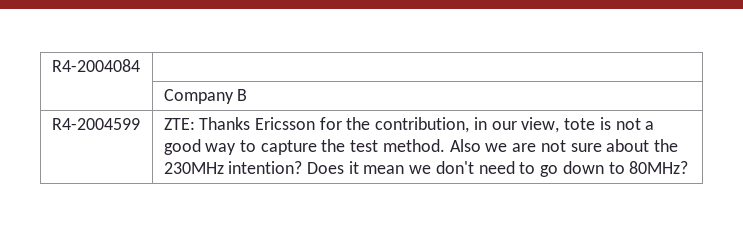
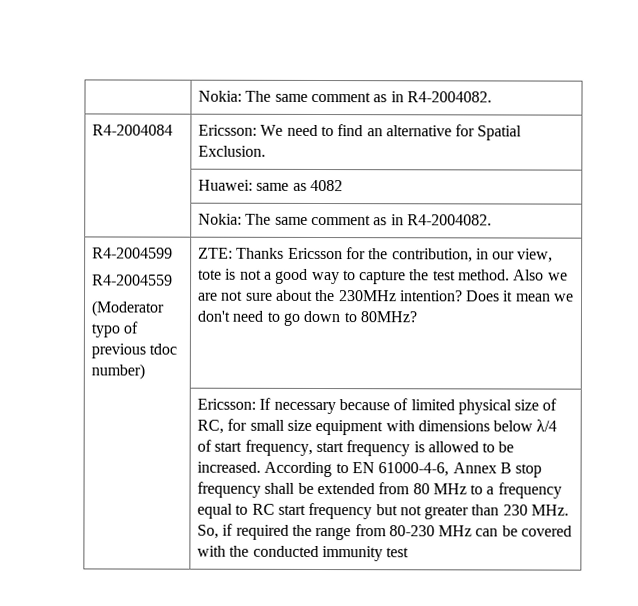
[51,59,140,72] [163,89,248,104] [51,118,140,130] R4-2004084 | // | Company B // R4-2004599 -> [197,90,492,103] [91,124,173,136] [197,124,523,141] [197,145,266,157] [197,179,343,192] [197,213,492,226] [91,247,173,259] [91,274,173,286] [90,300,165,317] [90,321,139,338] [90,343,178,359] [90,363,145,380] | Nokia: The same comment as in R4-2004082. // R4-2004084 | Ericsson: We need to find an alternative for Spatial Exclusion. // | Huawei: same as 4082 // | Nokia: The same comment as in R4-2004082. // R4-2004599 // R4-2004559 // (Moderator typo of previous tdoc number)
(689, 167) none -> [196,397,558,415] [196,418,558,436] [196,439,515,457] [196,461,543,478] [196,481,562,499] [196,502,570,520] [196,523,573,541] [196,545,410,562] // | Ericsson: If necessary because of limited physical size of RC, for small size equipment with dimensions below λ/4 of start frequency, start frequency is allowed to be increased. According to EN 61000-4-6, Annex B stop frequency shall be extended from 80 MHz to a frequency equal to RC start frequency but not greater than 230 MHz. So, if required the range from 80-230 MHz can be covered with the conducted immunity test

